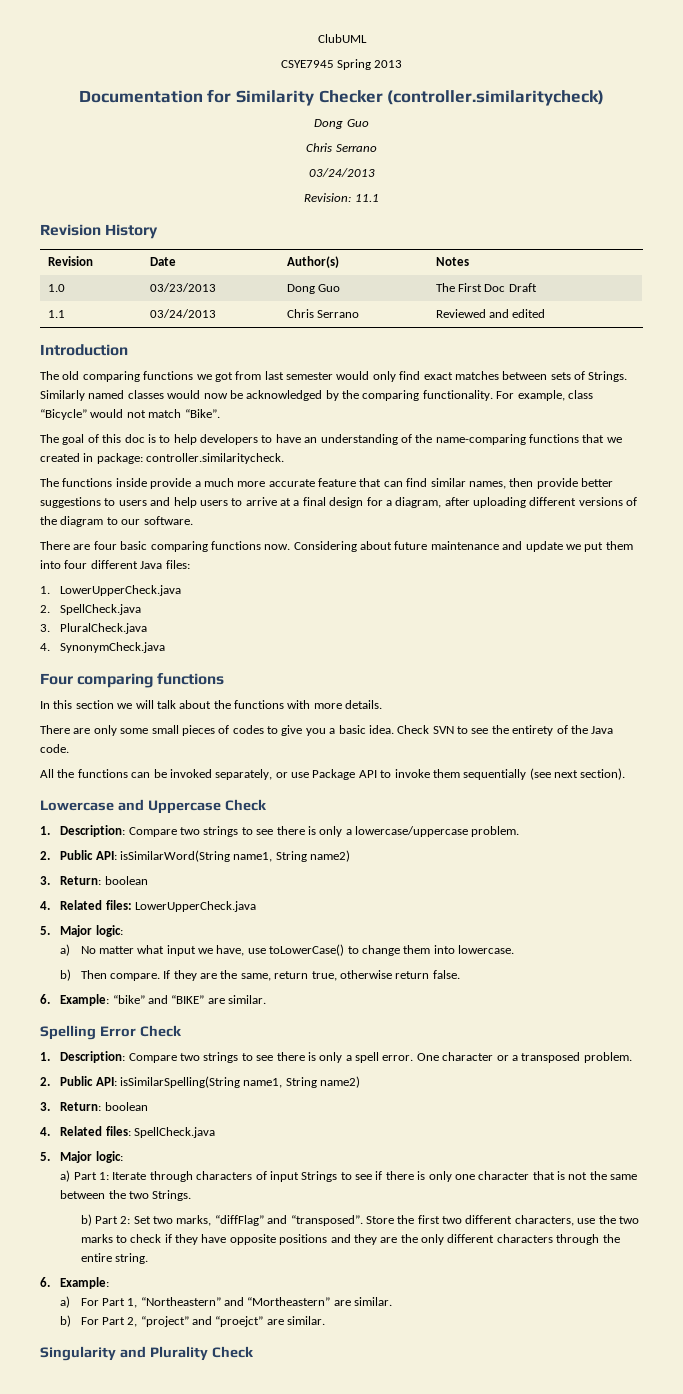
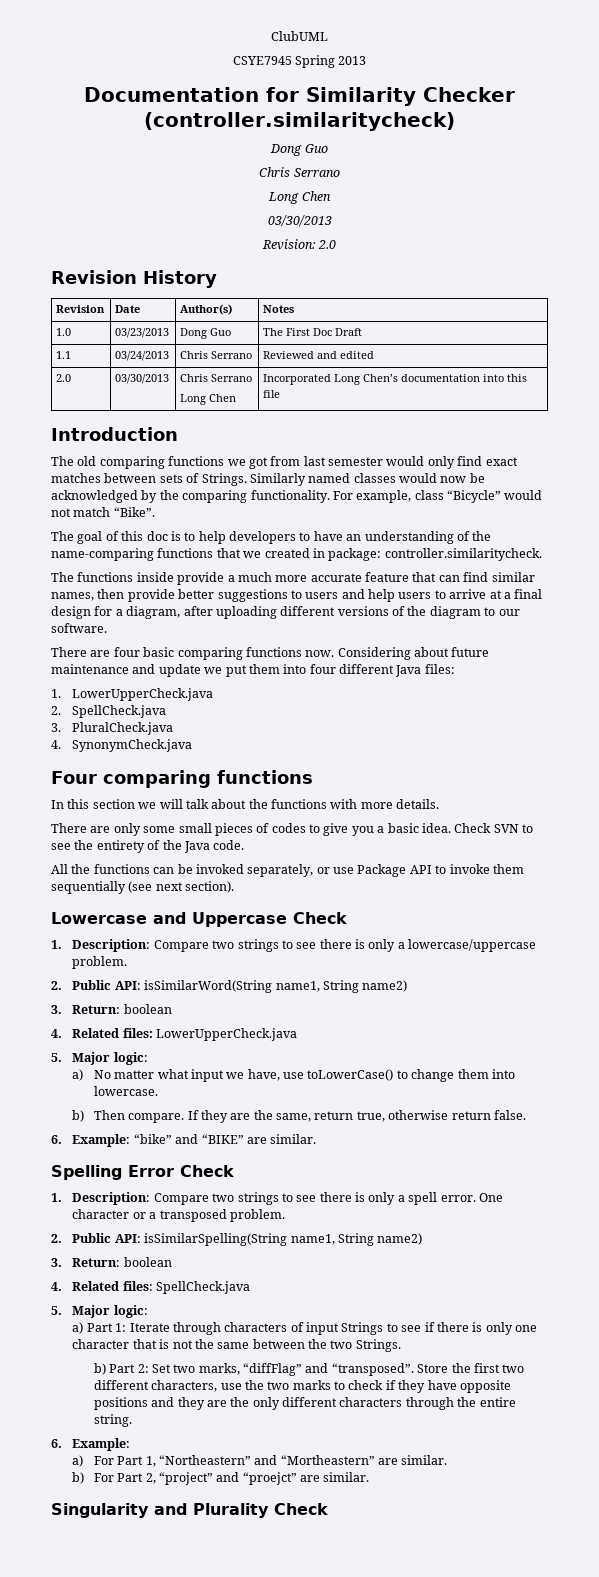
[308,168,375,177] 03/24/2013 -> [268,191,331,204] [267,215,332,227] Long Chen // 03/30/2013
[354,194,379,202] 11.1 -> [318,240,337,249] 2.0
(546, 313) none -> [56,374,72,382] [115,374,170,384] [180,374,253,382] [180,394,237,405] [263,374,528,385] [263,390,281,398] // 2.0 | 03/30/2013 | Chris Serrano // Long Chen | Incorporated Long Chen’s documentation into this file

